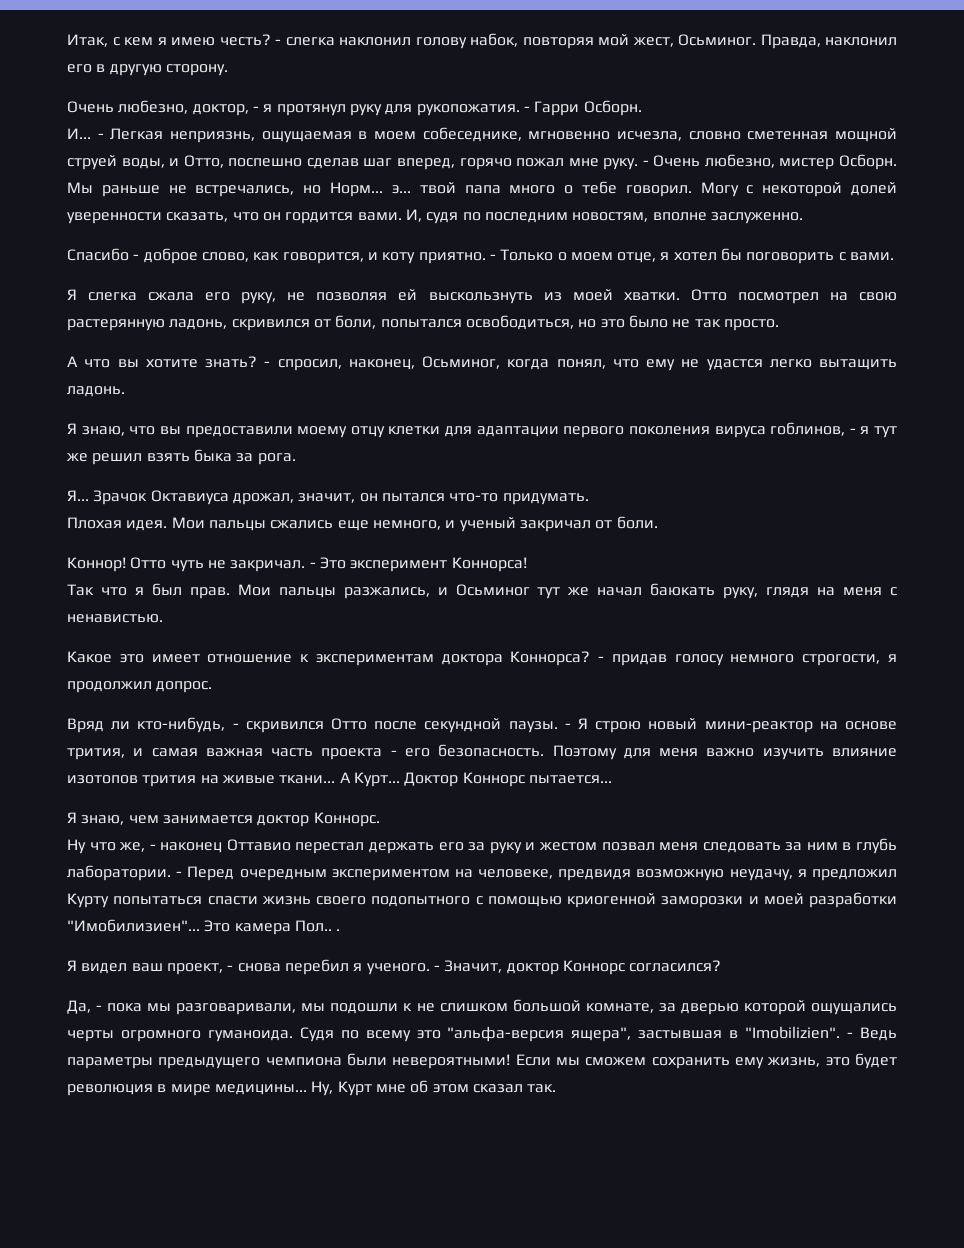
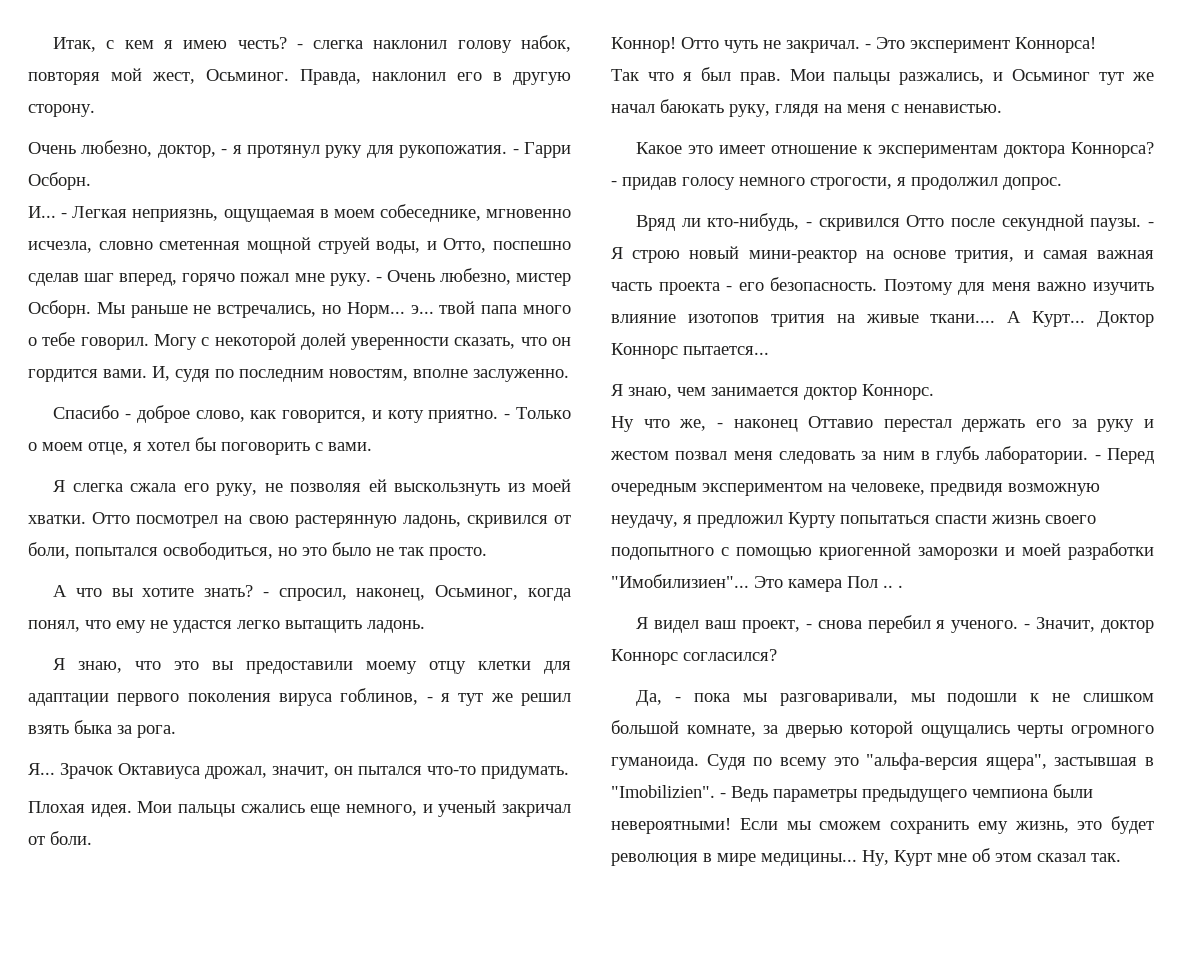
(156, 430) none -> [174,661,200,670] это
[279,775,336,784] ткани... -> [930,314,996,323] ткани....
[294,920,332,932] Пол.. -> [847,576,893,588] Пол ..

